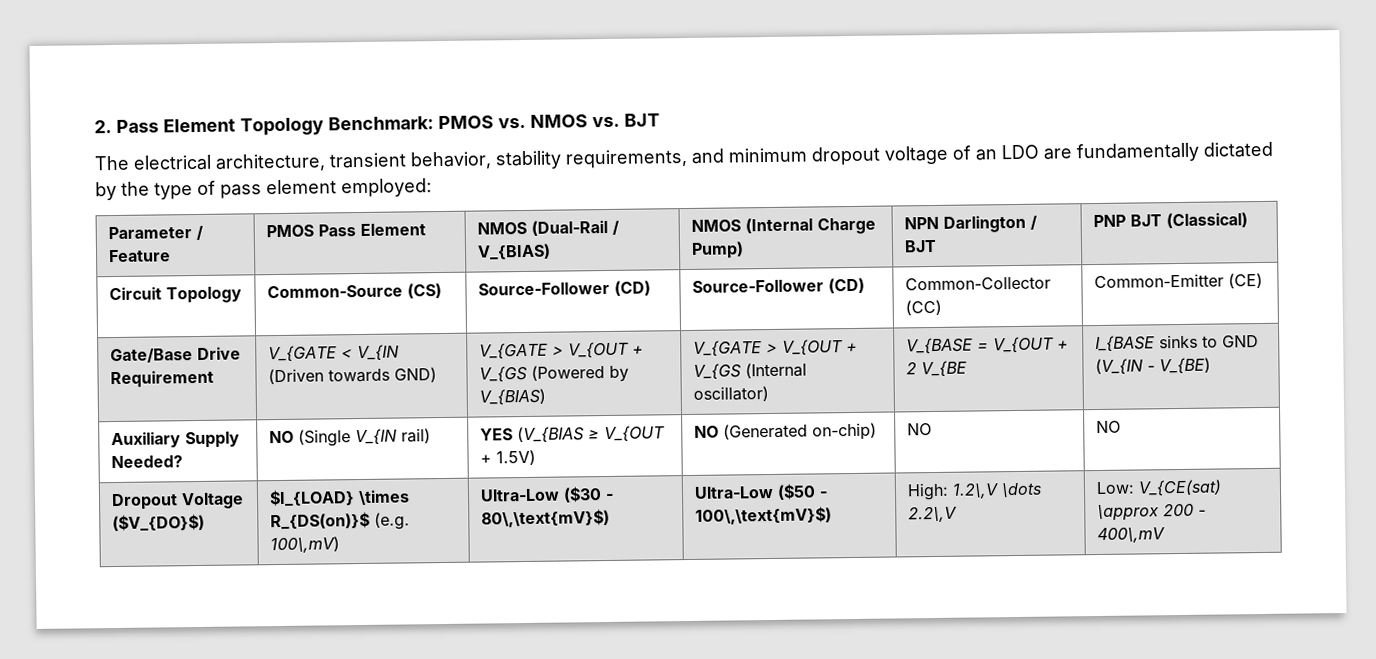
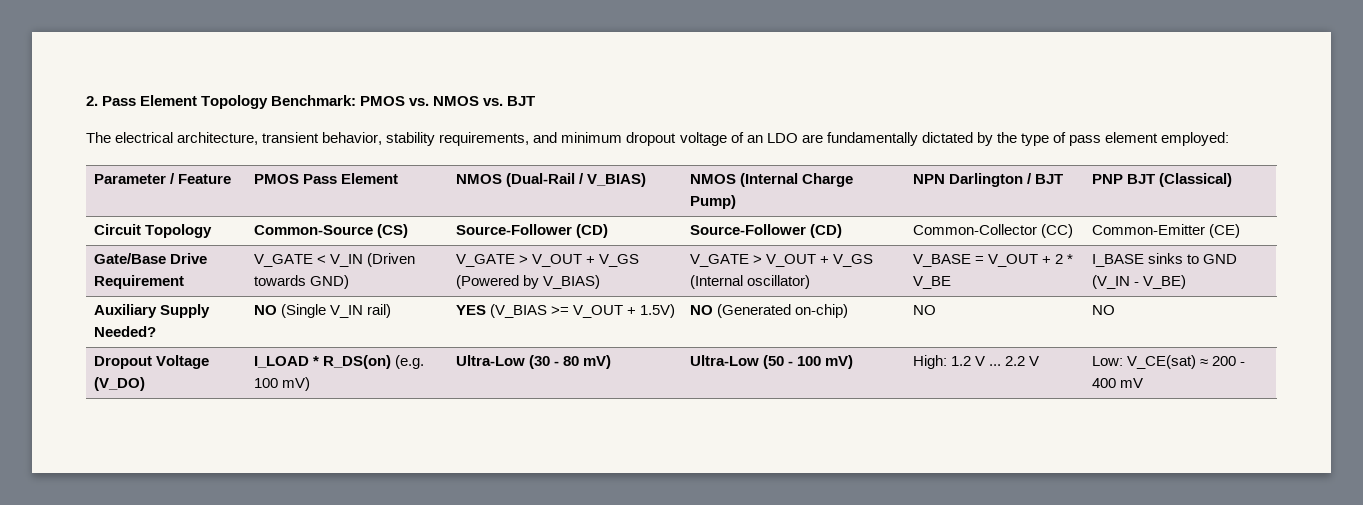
[476,243,551,260] V_{BIAS) -> [586,173,646,187] V_BIAS)
[267,344,399,363] V_{GATE < V_{IN -> [253,254,363,267] V_GATE < V_IN
[478,341,644,360] [478,365,629,383] [478,388,546,406] [692,339,858,357] [692,362,807,380] [692,386,769,402] [905,336,1069,355] [905,360,967,378] [1094,334,1259,353] [1094,357,1211,376] V_{GATE > V_{OUT + V_{GS (Powered by V_{BIAS) | V_{GATE > V_{OUT + V_{GS (Internal oscillator) | V_{BASE = V_{OUT + 2 V_{BE | I_{BASE sinks to GND (V_{IN - V_{BE) -> [455,254,639,267] [455,275,600,289] [689,254,873,267] [689,275,810,289] [912,254,1073,267] [912,276,951,289] [1091,253,1237,267] [1091,275,1186,289] V_GATE > V_OUT + V_GS (Powered by V_BIAS) | V_GATE > V_OUT + V_GS (Internal oscillator) | V_BASE = V_OUT + 2 * V_BE | I_BASE sinks to GND (V_IN - V_BE)
[354,428,397,446] V_{IN -> [329,305,363,318] V_IN
[516,425,665,444] (V_{BIAS ≥ V_{OUT -> [489,304,623,318] (V_BIAS >= V_OUT
[111,513,205,532] [268,489,410,507] [269,511,410,530] [269,536,340,554] [479,486,614,503] [480,508,610,528] [693,483,828,500] [694,506,832,525] [906,482,1042,501] [907,506,957,523] [1095,479,1222,497] [1096,503,1206,522] [1096,527,1165,544] ($V_{DO}$) | $I_{LOAD} \times R_{DS(on)}$ (e.g. 100\,mV) | Ultra-Low ($30 - 80\,\text{mV}$) | Ultra-Low ($50 - 100\,\text{mV}$) | High: 1.2\,V \dots 2.2\,V | Low: V_{CE(sat) \approx 200 - 400\,mV -> [93,377,145,391] [253,355,424,369] [253,377,310,391] [455,355,611,369] [689,355,853,369] [912,355,1039,369] [1091,355,1245,369] [1091,378,1143,388] (V_DO) | I_LOAD * R_DS(on) (e.g. 100 mV) | Ultra-Low (30 - 80 mV) | Ultra-Low (50 - 100 mV) | High: 1.2 V ... 2.2 V | Low: V_CE(sat) ≈ 200 - 400 mV

